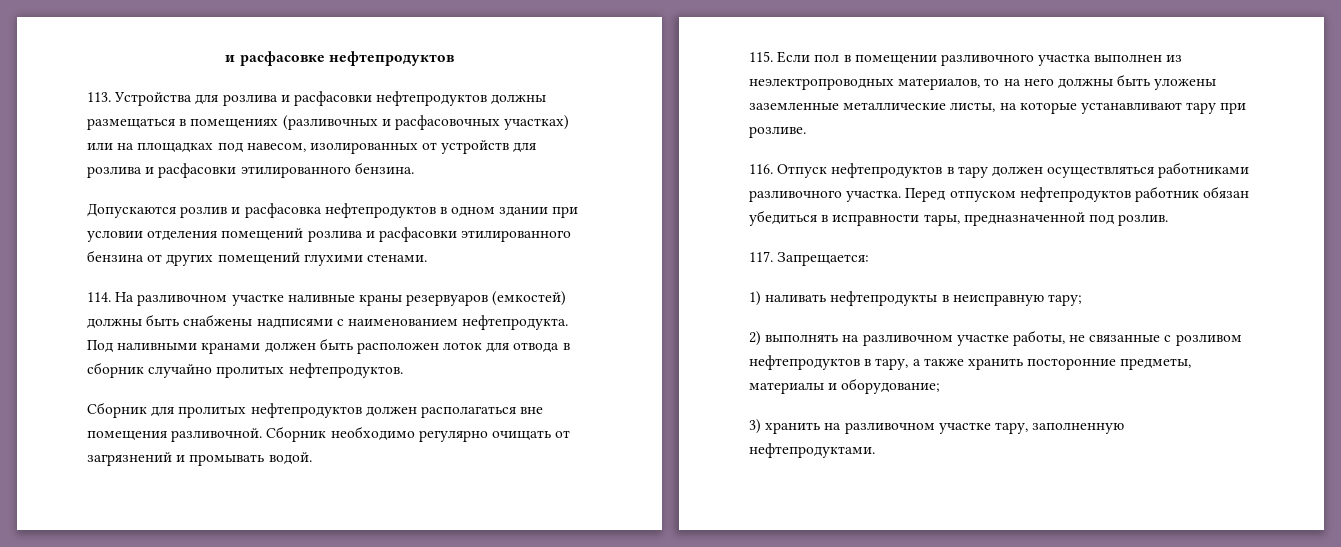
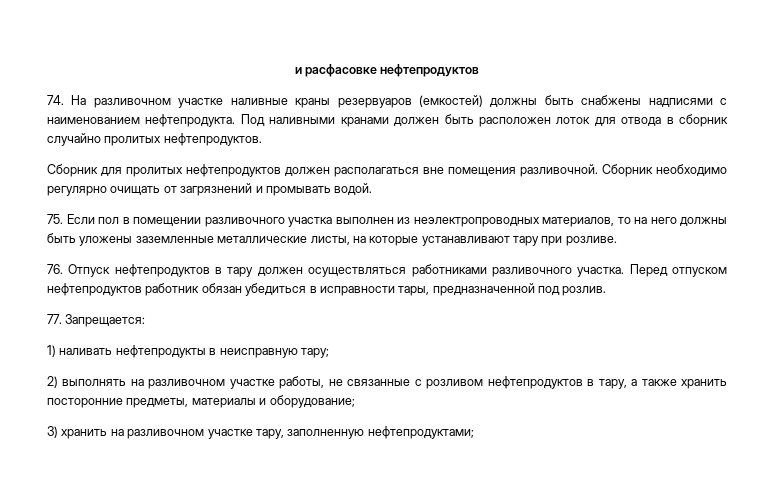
[87,91,547,106] [87,115,570,130] [87,140,537,154] [87,162,414,178] [87,203,579,218] [87,227,572,242] [87,250,427,266] [87,292,111,302] 113. Устройства для розлива и расфасовки нефтепродуктов должны размещаться в помещениях (разливочных и расфасовочных участках) или на площадках под навесом, изолированных от устройств для розлива и расфасовки этилированного бензина. // Допускаются розлив и расфасовка нефтепродуктов в одном здании при условии отделения помещений розлива и расфасовки этилированного бензина от других помещений глухими стенами. // 114. -> [47,95,64,105] 74.
[749,51,773,62] 115. -> [47,214,63,224] 75.
[749,164,773,174] 116. -> [47,264,63,274] 76.
[749,251,773,262] 117. -> [47,314,62,324] 77.
[749,443,875,458] нефтепродуктами. -> [367,426,474,439] нефтепродуктами;

